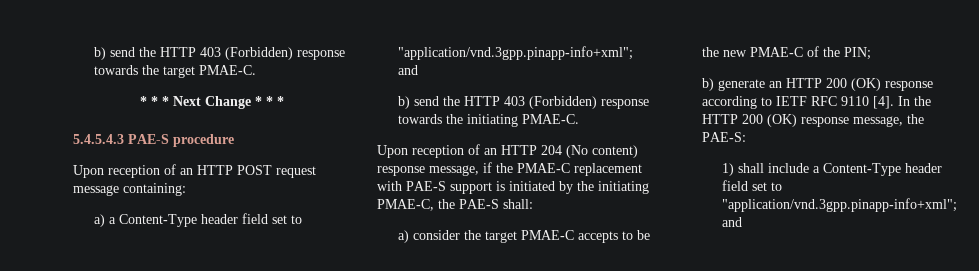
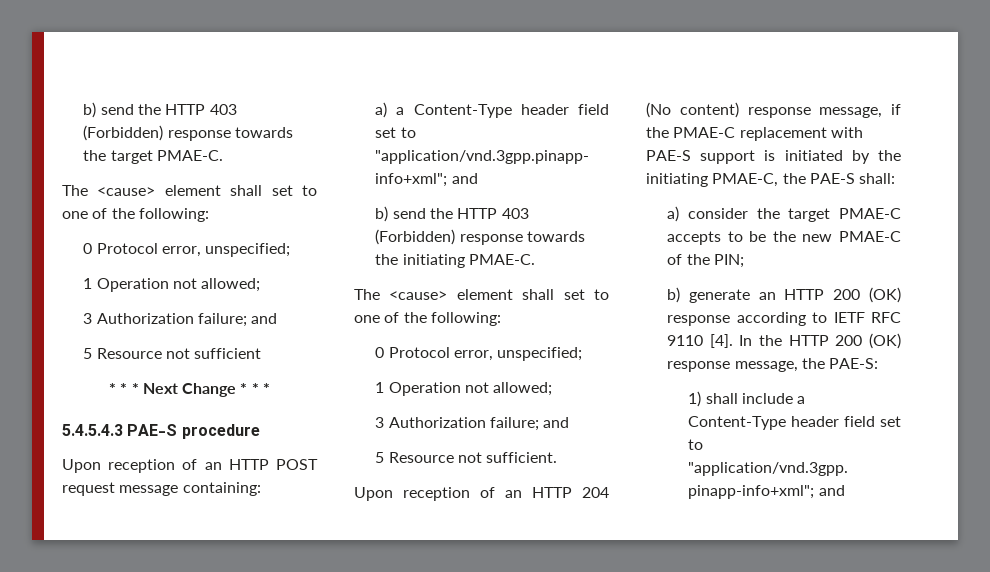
(256, 70) none -> [62,185,317,196] [62,208,209,222] [83,243,291,257] [83,278,261,292] [83,313,278,327] [83,348,262,359] // The <cause> element shall set to one of the following: // 0 Protocol error, unspecified; // 1 Operation not allowed; // 3 Authorization failure; and // 5 Resource not sufficient
(579, 119) none -> [354,289,609,300] [354,312,501,326] [375,347,583,361] [375,382,553,396] [375,417,570,431] [375,452,558,463] // The <cause> element shall set to one of the following: // 0 Protocol error, unspecified; // 1 Operation not allowed; // 3 Authorization failure; and // 5 Resource not sufficient.

